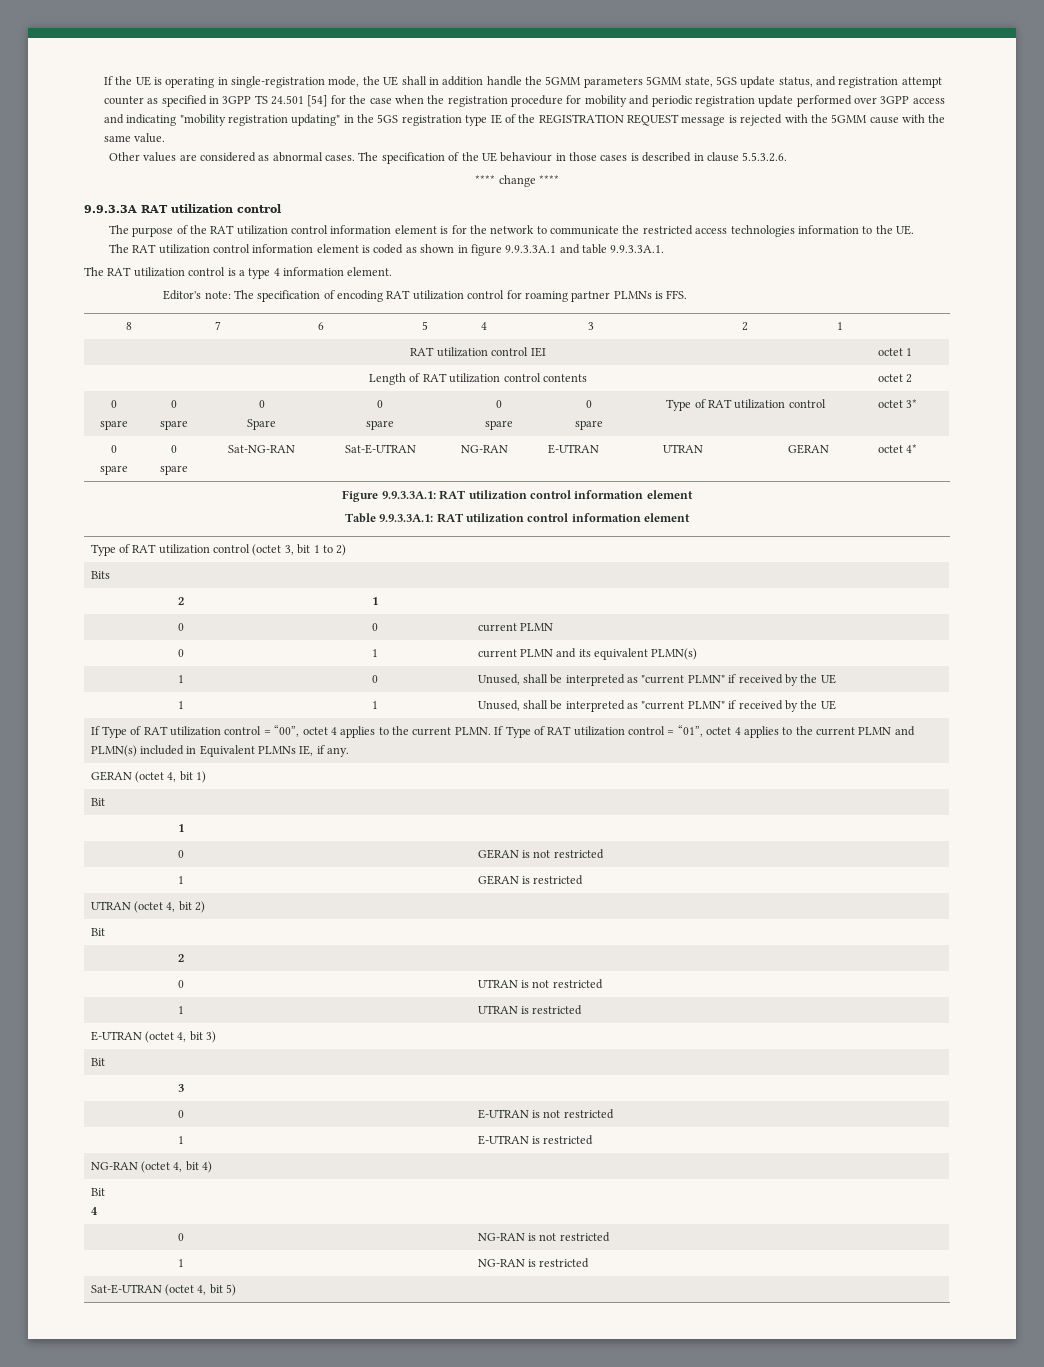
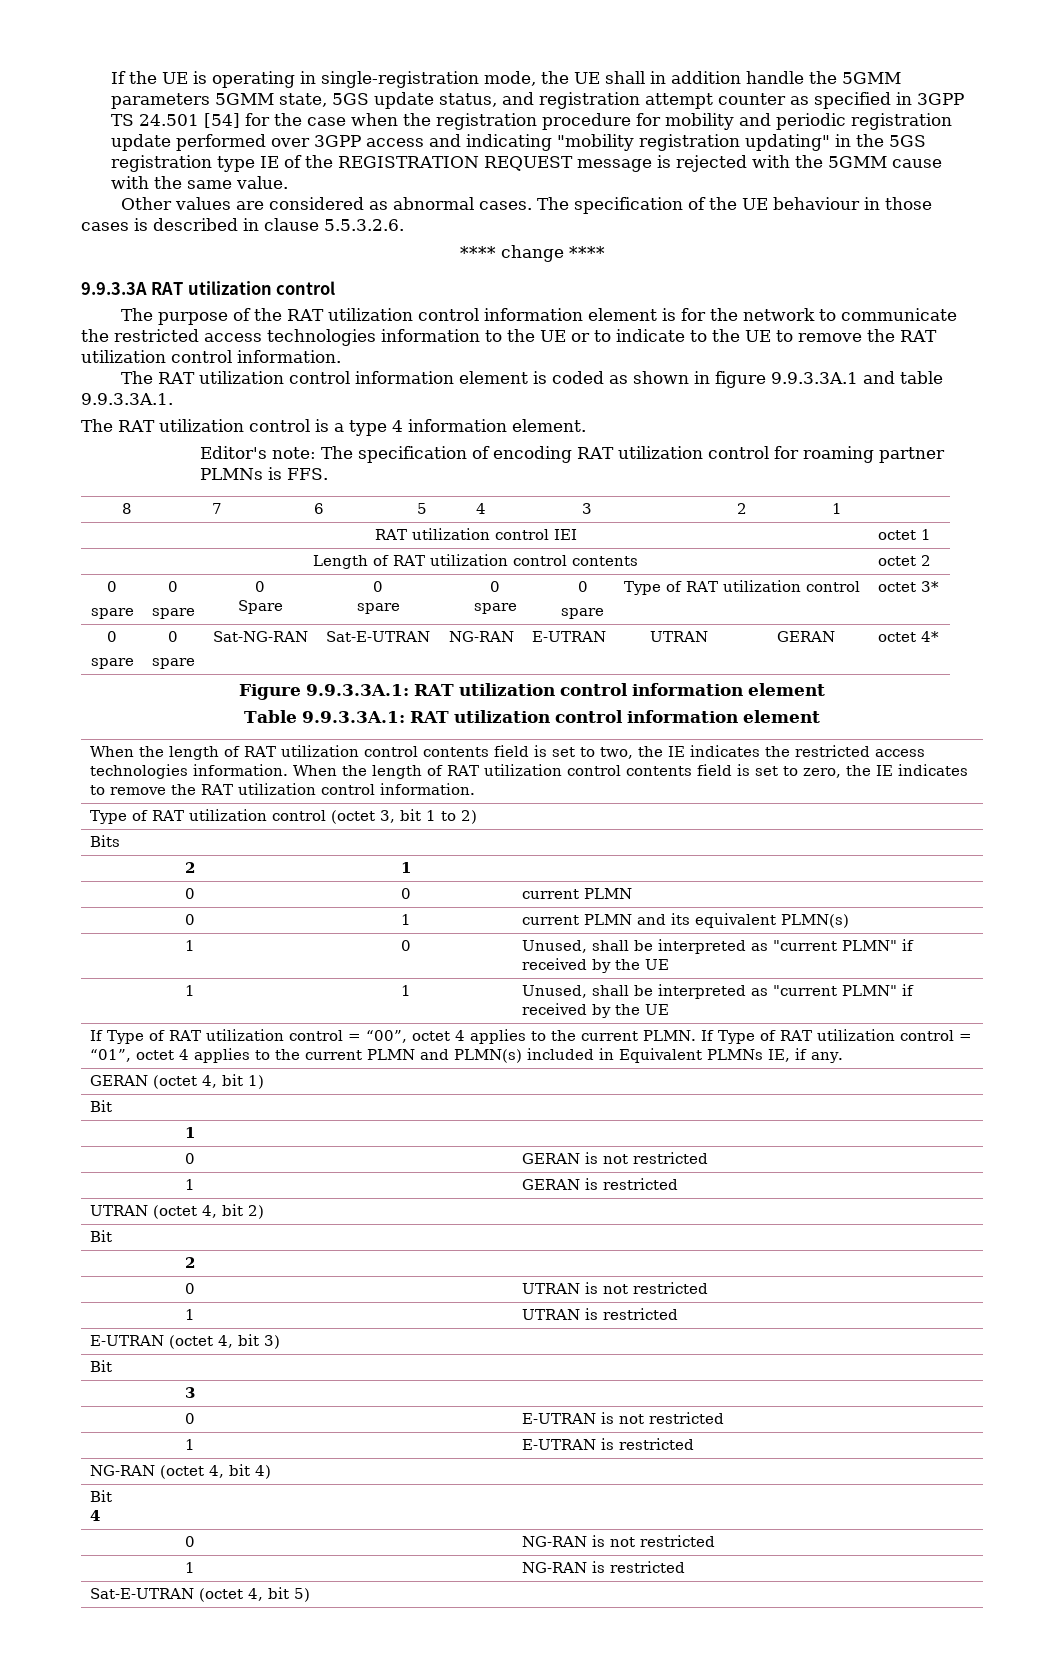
[896,225,915,235] UE. -> [540,329,937,342] [81,350,341,363] UE or to indicate to the UE to remove the RAT utilization control information.
(691, 517) none -> [89,745,925,760] [89,764,968,779] [89,783,475,795] // When the length of RAT utilization control contents field is set to two, the IE indicates the restricted access technologies information. When the length of RAT utilization control contents field is set to zero, the IE indicates to remove the RAT utilization control information.

